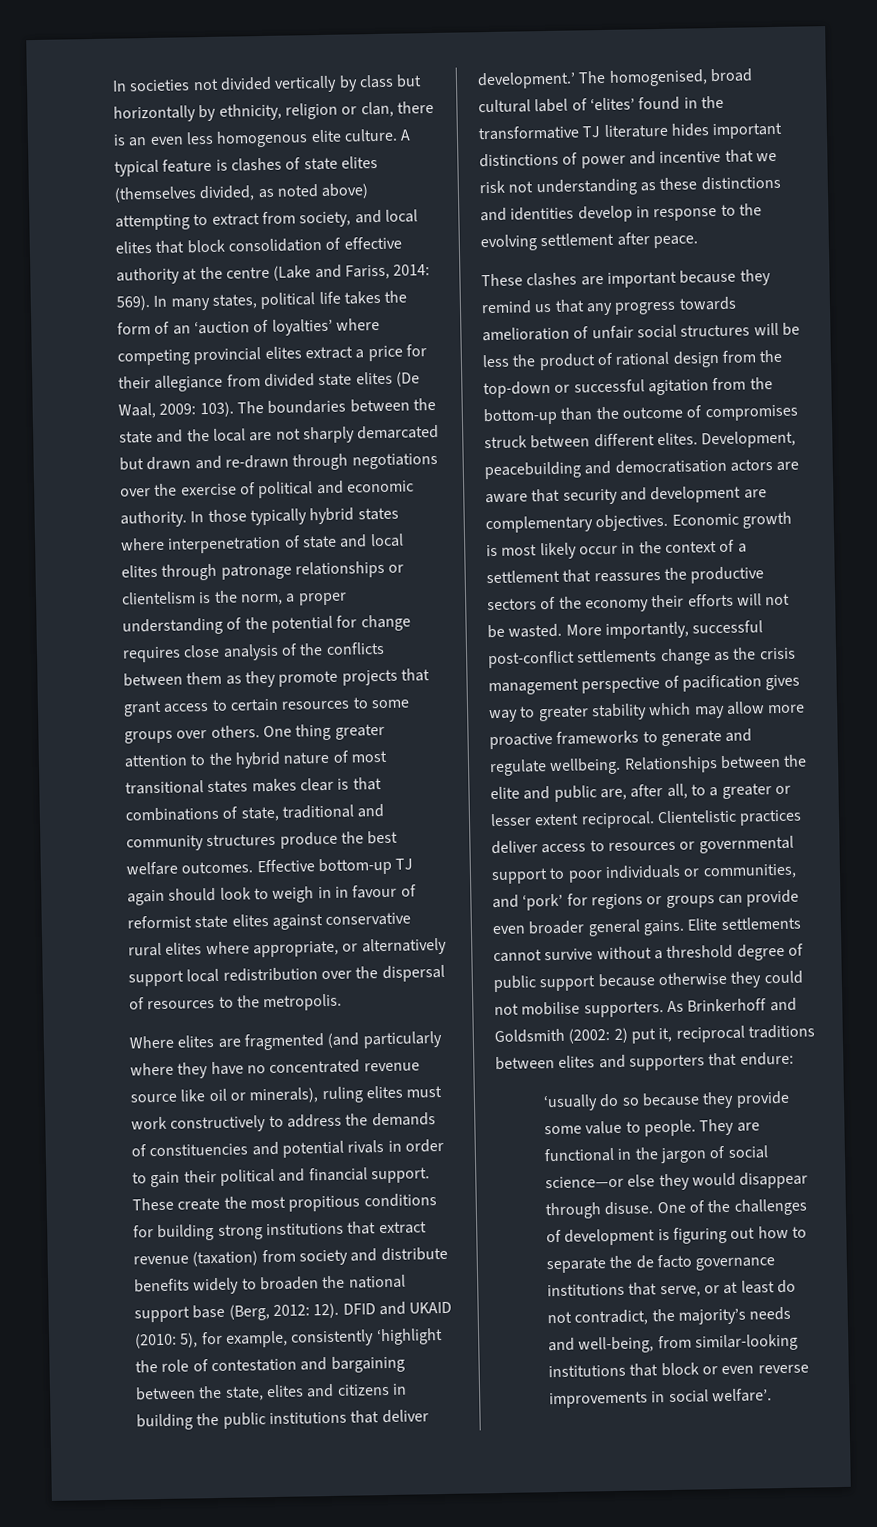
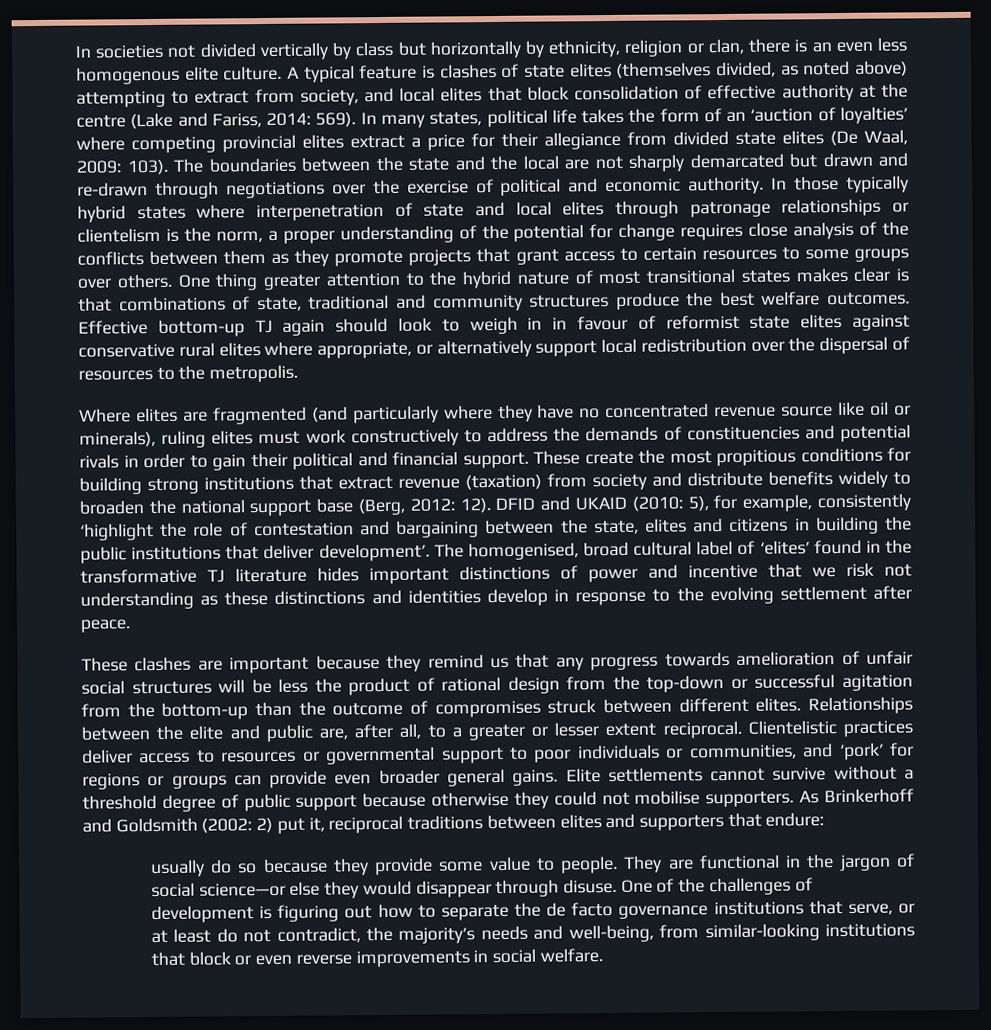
[477,71,576,90] development.’ -> [318,543,430,562] development’.
[701,430,797,449] [484,458,800,480] [485,485,767,505] [485,511,792,534] [486,539,747,560] [486,566,765,584] [487,593,791,613] [487,620,764,640] [488,647,796,669] [488,674,801,696] [489,701,806,723] [489,728,753,750] [489,757,622,777] Development, peacebuilding and democratisation actors are aware that security and development are complementary objectives. Economic growth is most likely occur in the context of a settlement that reassures the productive sectors of the economy their efforts will not be wasted. More importantly, successful post-conflict settlements change as the crisis management perspective of pacification gives way to greater stability which may allow more proactive frameworks to generate and regulate wellbeing. -> (802, 704) none
[542,1094,598,1112] ‘usually -> [149,859,205,878] usually
[711,1388,772,1403] welfare’. -> [539,948,603,963] welfare.

